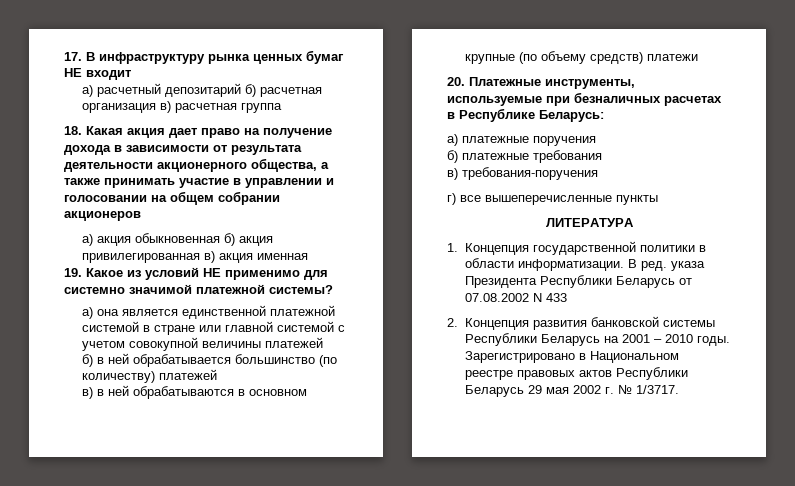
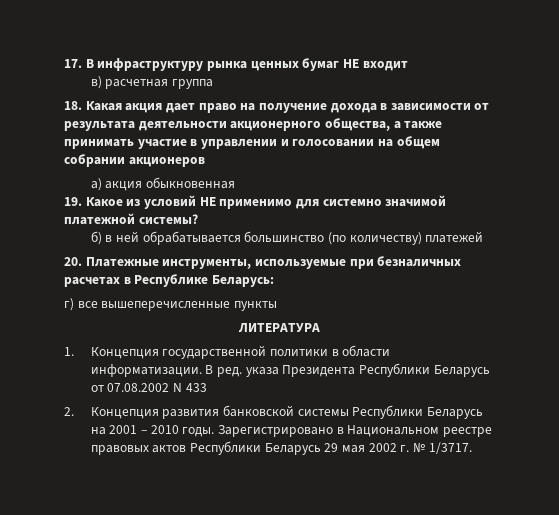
[82,83,323,97] [82,103,157,113] а) расчетный депозитарий б) расчетная организация -> (408, 66) none
[224,233,274,246] [82,251,309,263] б) акция привилегированная в) акция именная -> (236, 183) none
[82,305,336,319] [82,321,346,335] [82,337,324,351] // а) она является единственной платежной системой в стране или главной системой с учетом совокупной величины платежей -> (198, 219) none
[82,385,308,399] [465,51,699,64] // в) в ней обрабатываются в основном крупные (по объему средств) платежи -> (484, 237) none
[447,134,596,146] [447,150,602,163] [447,167,598,180] // а) платежные поручения // б) платежные требования // в) требования-поручения -> (274, 281) none

